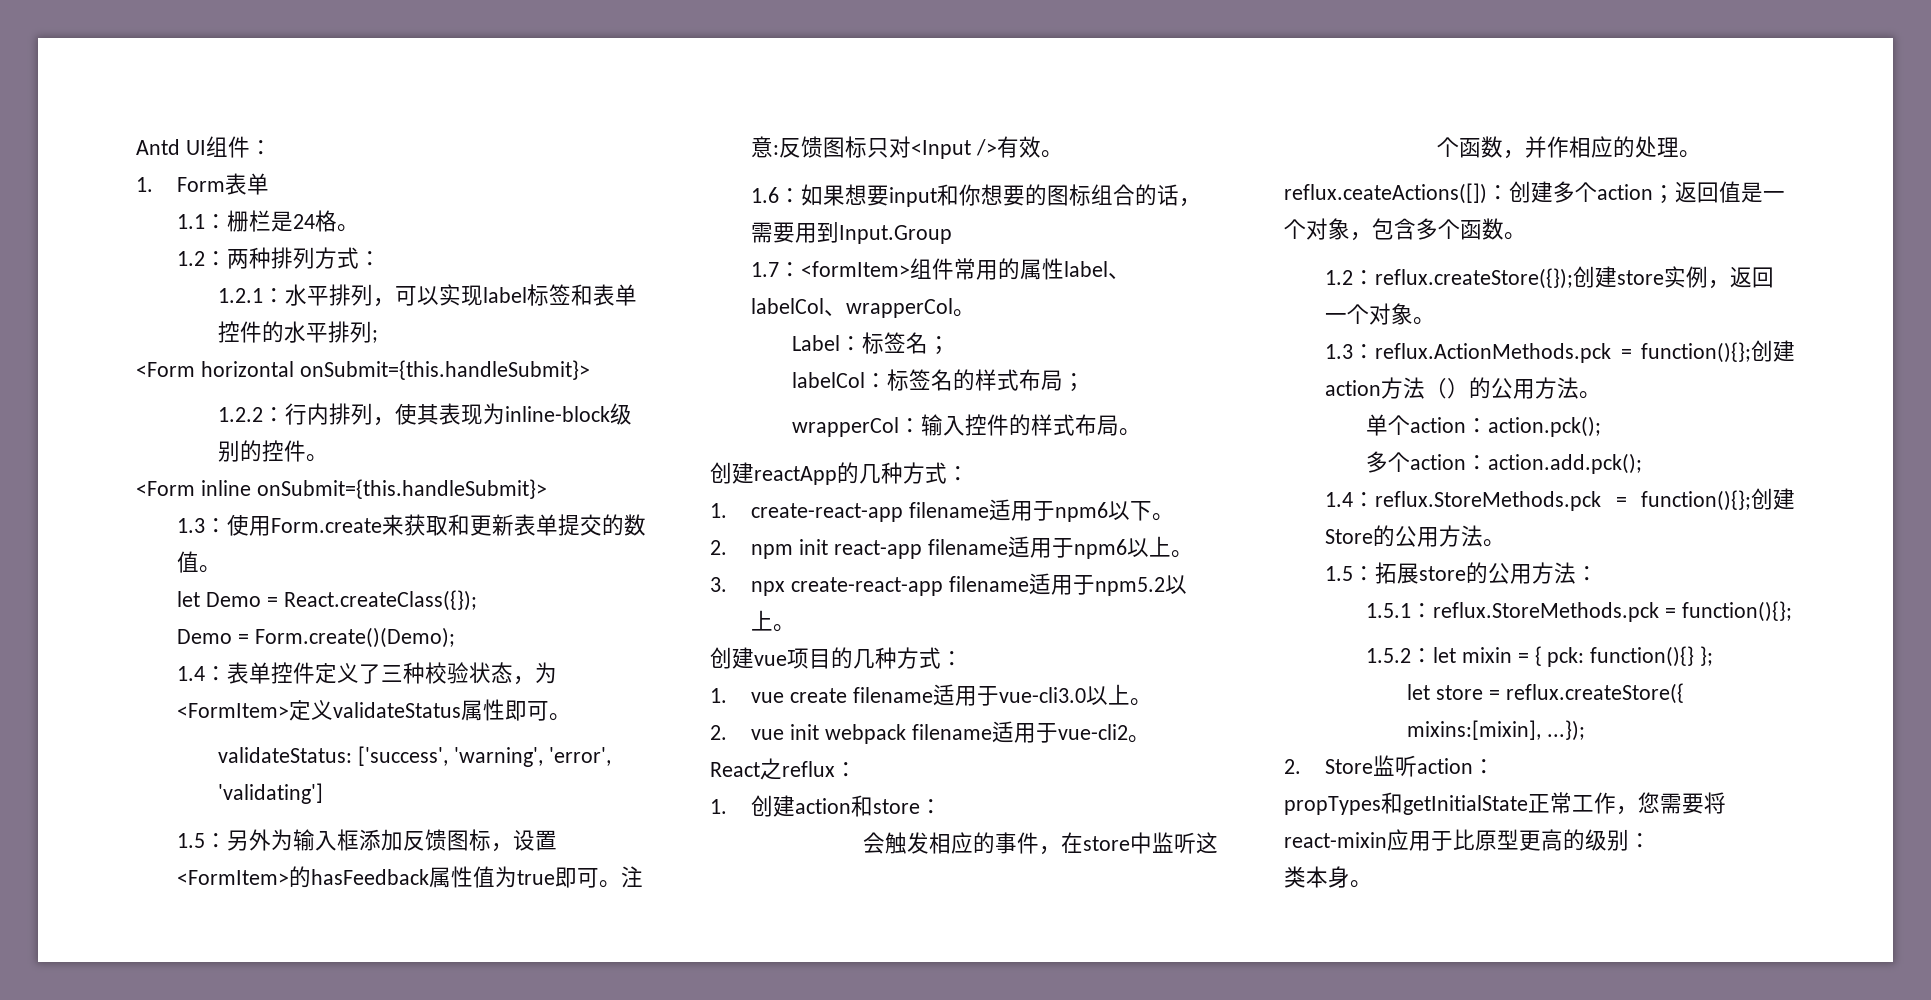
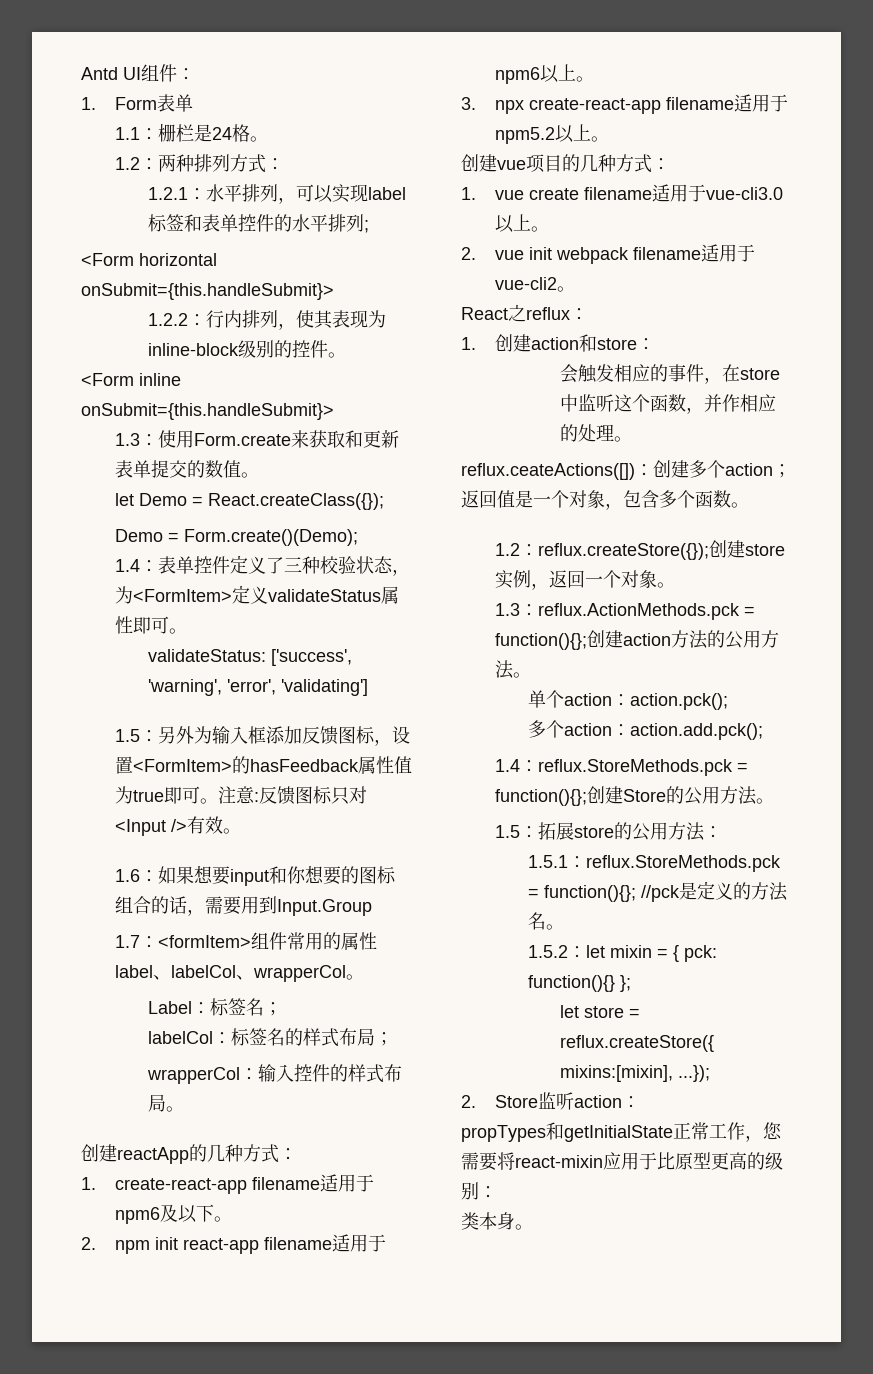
(1108, 512) none -> [159,1204,178,1222] 及
[1425,378,1470,399] （） -> (708, 639) none
(1792, 611) none -> [641,881,789,902] [528,912,565,930] //pck是定义的方法名。

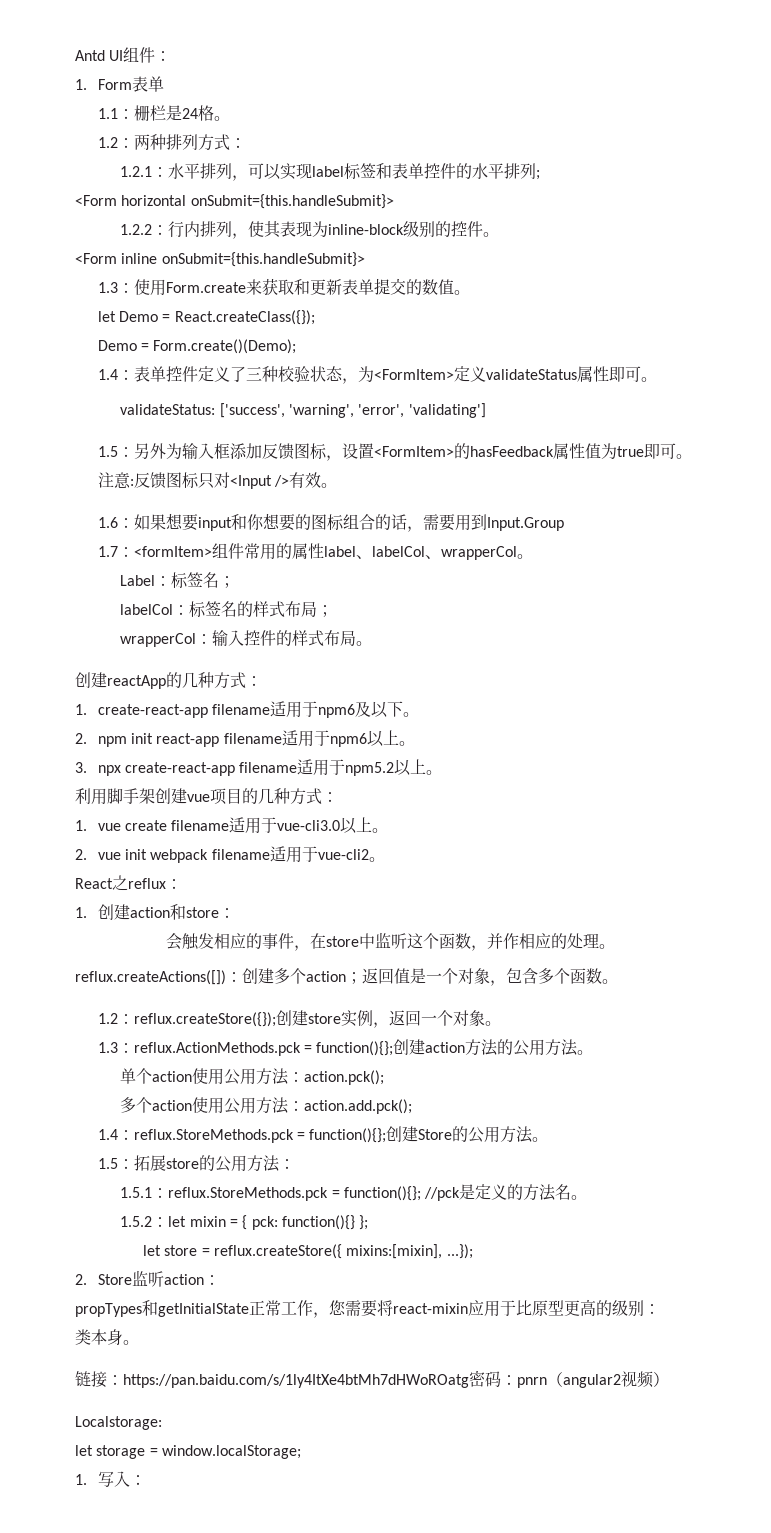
(609, 139) none -> [75,788,155,805] 利用脚手架
[461,463,635,480] reflux.ceateActions([]) -> [75,970,226,985] reflux.createActions([])
(613, 699) none -> [192,1068,290,1085] 使用公用方法
(613, 729) none -> [192,1097,290,1114] 使用公用方法
(533, 1227) none -> [75,1370,669,1388] [75,1416,162,1430] [75,1445,301,1459] [75,1471,146,1487] // 链接：https://pan.baidu.com/s/1ly4ItXe4btMh7dHWoROatg密码：pnrn（angular2视频） // Localstorage: // let storage = window.localStorage; // 1.写入：

